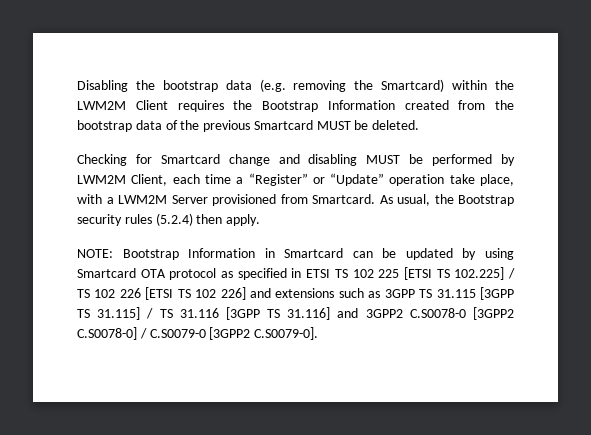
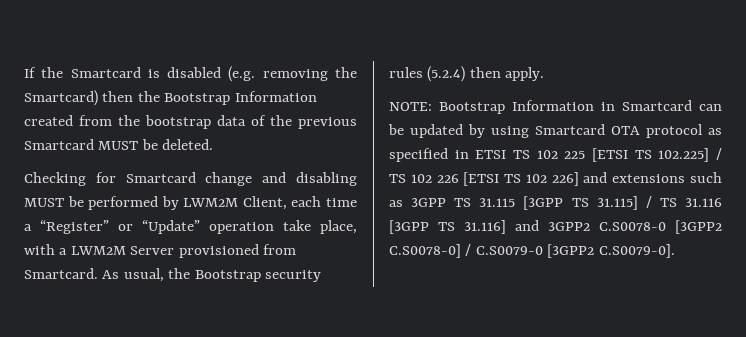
[77,79,515,92] [77,100,224,112] Disabling the bootstrap data (e.g. removing the Smartcard) within the LWM2M Client requires -> [24,66,357,82] [24,90,134,106] If the Smartcard is disabled (e.g. removing the Smartcard) then

